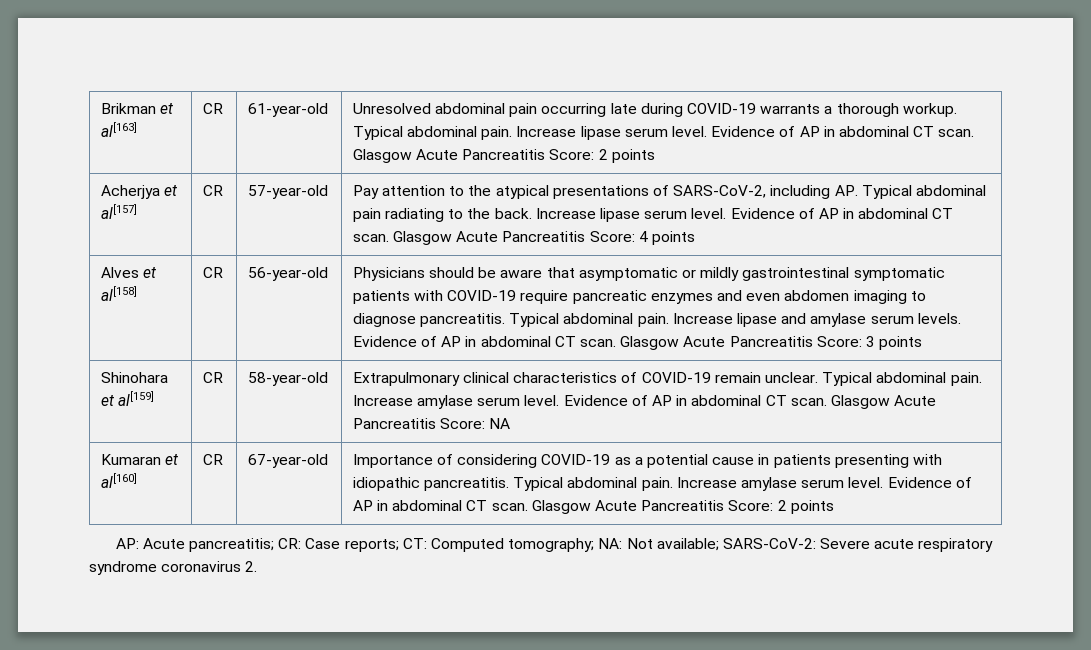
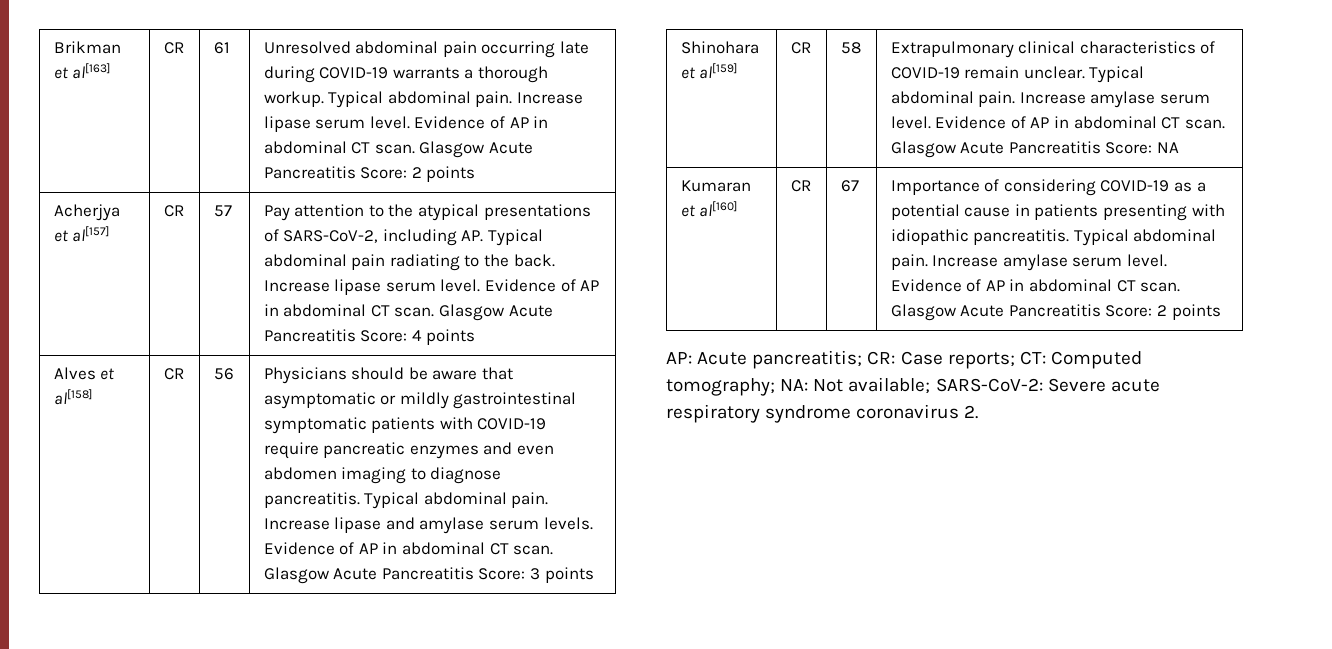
[247,103,328,117] 61-year-old -> [213,42,230,54] 61
[247,185,328,199] 57-year-old -> [213,205,232,217] 57
[247,267,328,281] 56-year-old -> [213,368,234,380] 56
[247,372,328,386] 58-year-old -> [840,42,861,54] 58
[247,454,328,468] 67-year-old -> [840,180,859,192] 67

